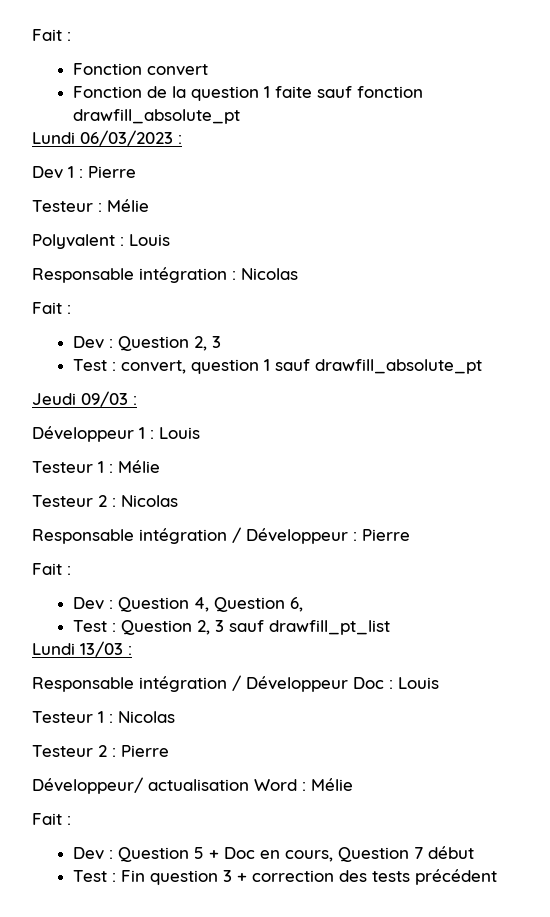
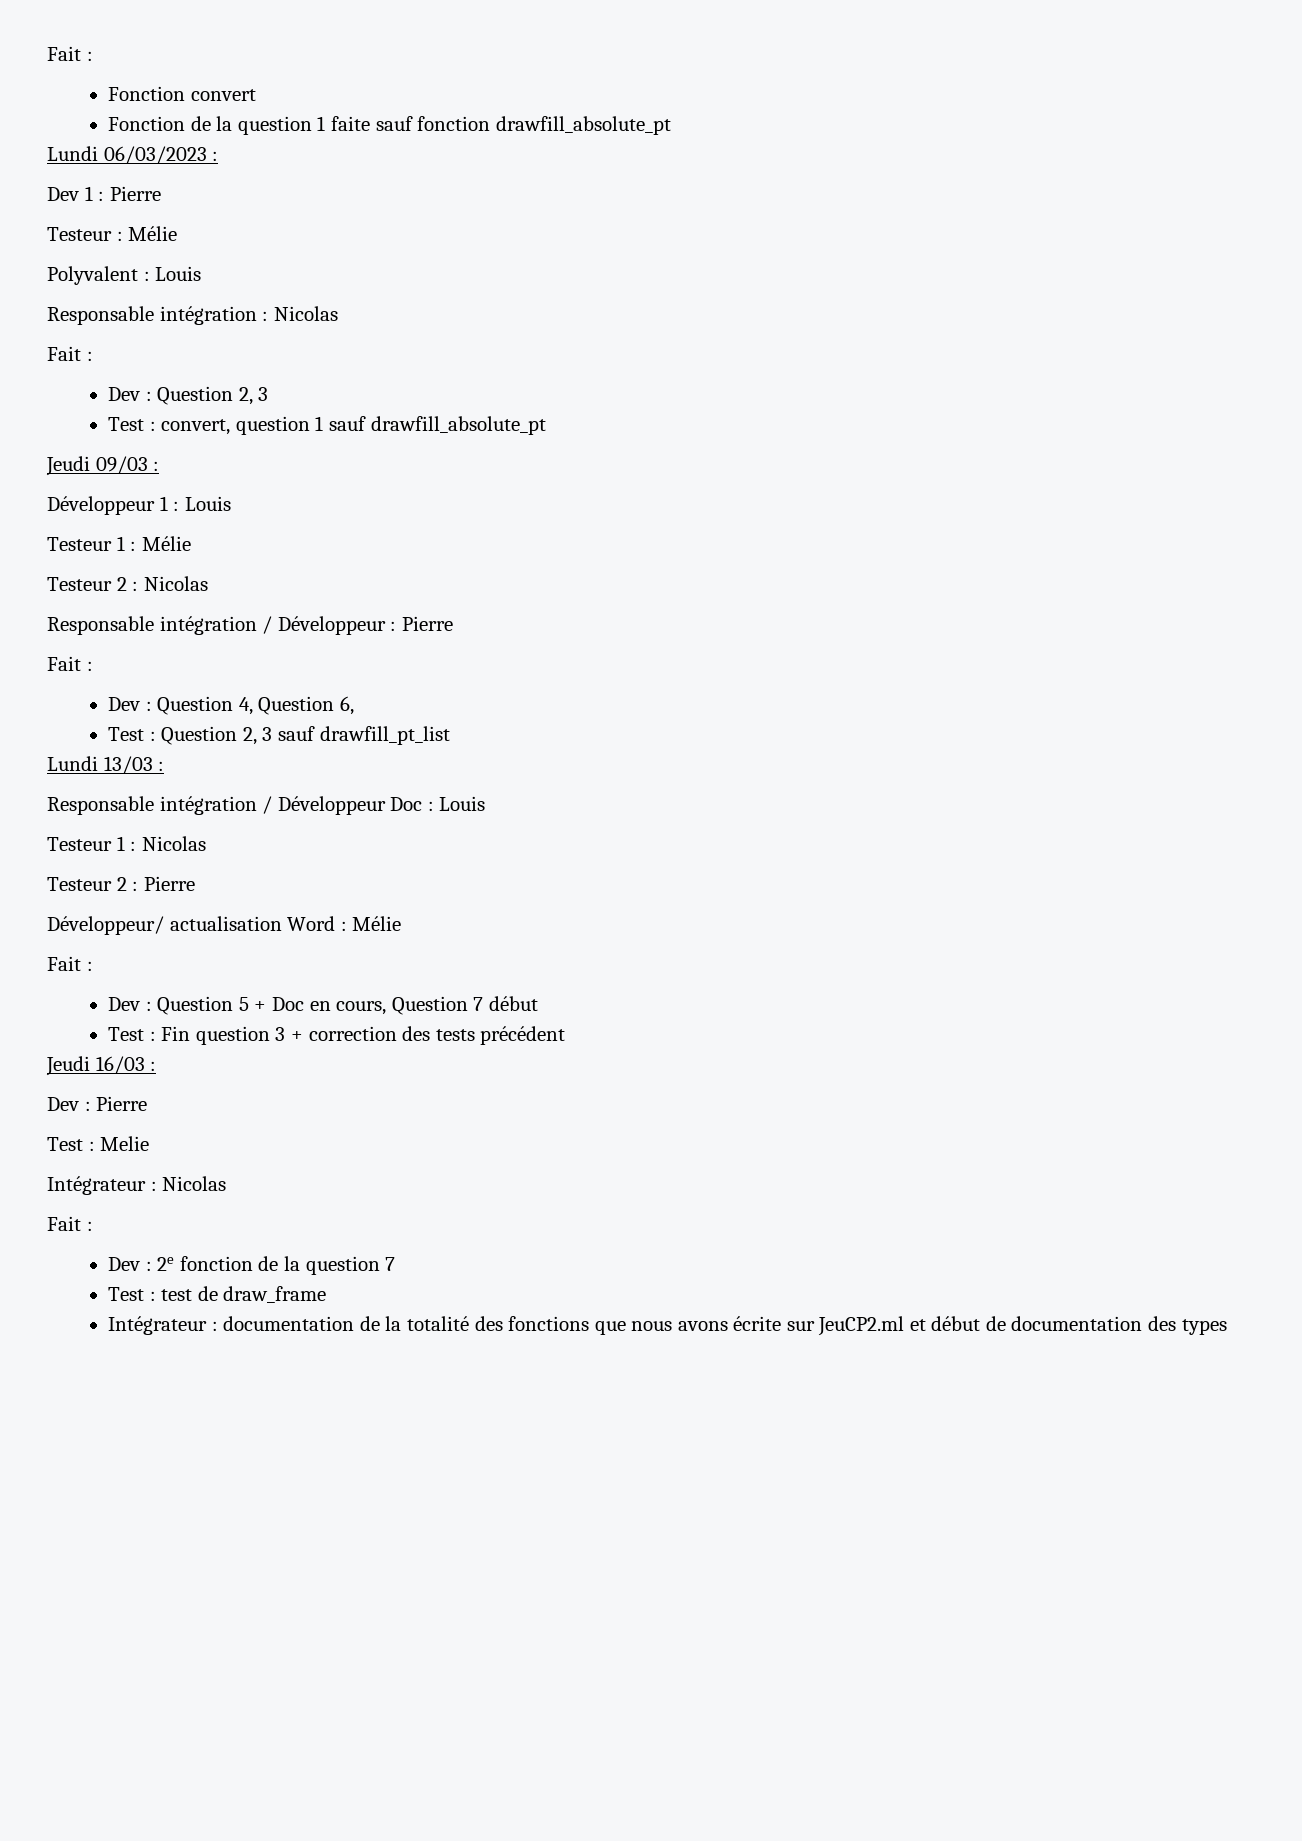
(498, 877) none -> [46,1056,157,1076] [47,1096,148,1111] [47,1136,150,1151] [47,1176,227,1195] [47,1216,93,1231] [108,1256,396,1275] [108,1286,327,1303] [108,1316,1227,1336] // Jeudi 16/03 : // Dev : Pierre // Test : Melie // Intégrateur : Nicolas // Fait : // Dev : 2e fonction de la question 7 // Test : test de draw_frame // Intégrateur : documentation de la totalité des fonctions que nous avons écrite sur JeuCP2.ml et début de documentation des types

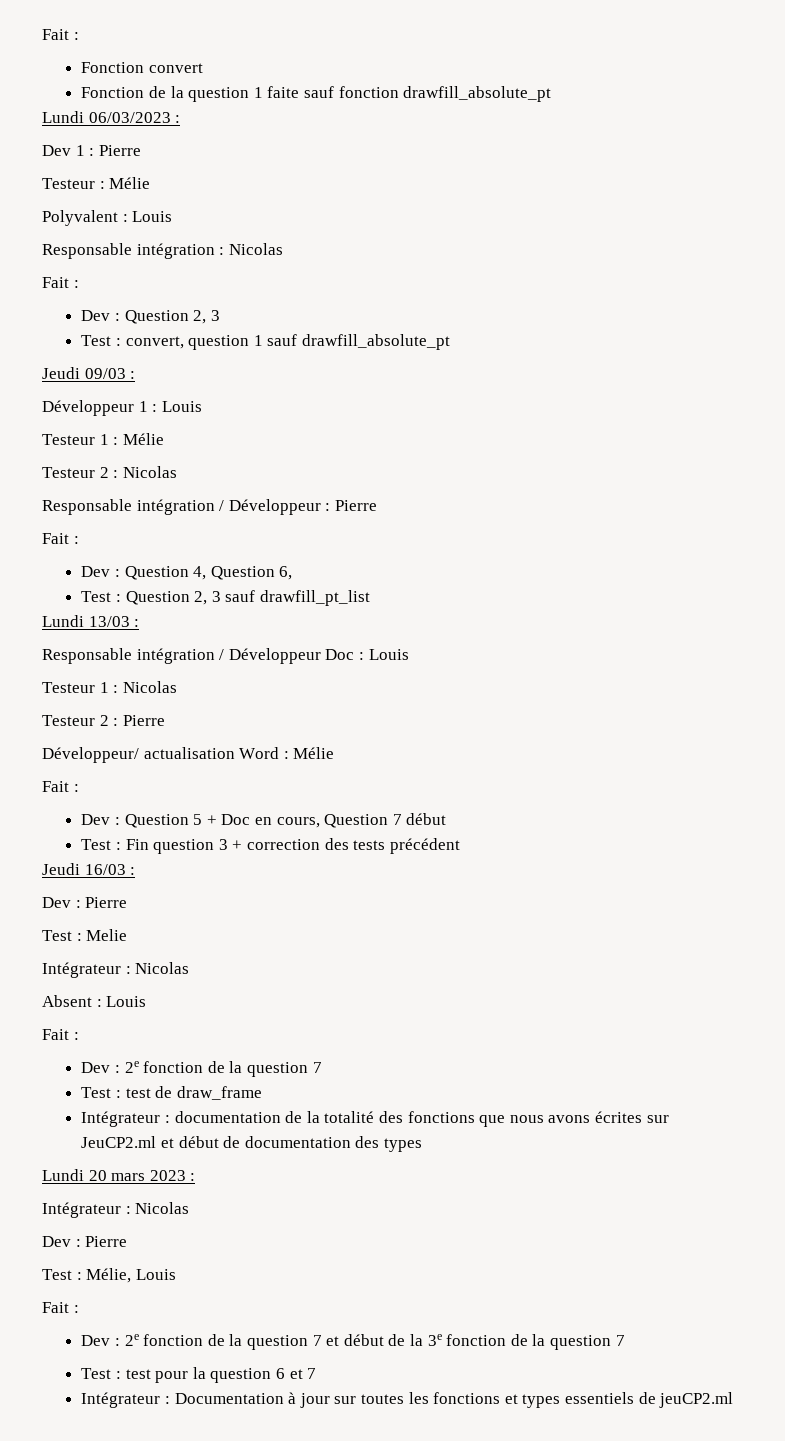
(227, 1183) none -> [42,995,147,1007] // Absent : Louis
[733,1316,782,1331] écrite -> [594,1111,642,1123] écrites
(1227, 1327) none -> [42,1169,196,1181] [42,1202,190,1218] [42,1236,128,1247] [42,1268,176,1283] [42,1302,79,1313] [81,1334,625,1350] [81,1367,317,1383] [81,1392,734,1408] // Lundi 20 mars 2023 : // Intégrateur : Nicolas // Dev : Pierre // Test : Mélie, Louis // Fait : // Dev : 2e fonction de la question 7 et début de la 3e fonction de la question 7 // Test : test pour la question 6 et 7 // Intégrateur : Documentation à jour sur toutes les fonctions et types essentiels de jeuCP2.ml

